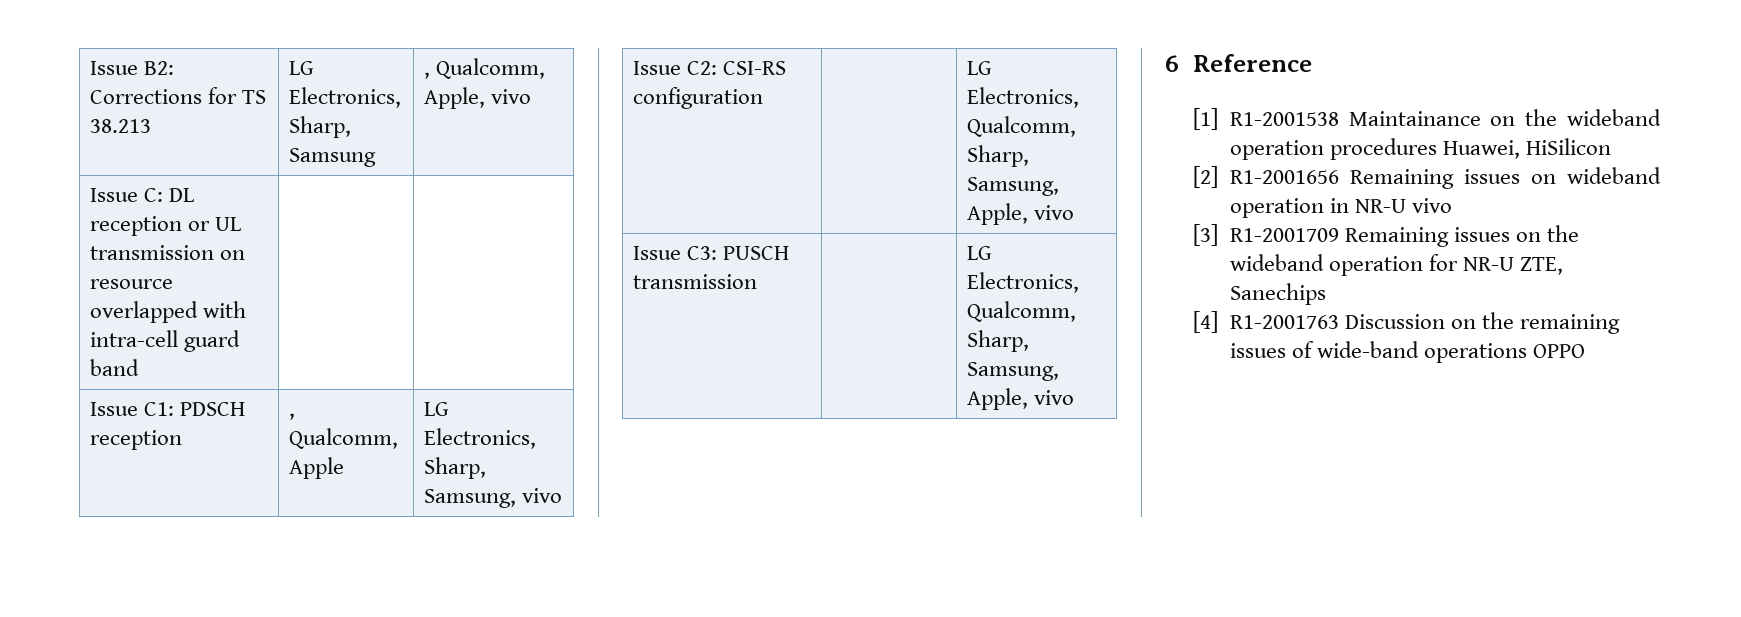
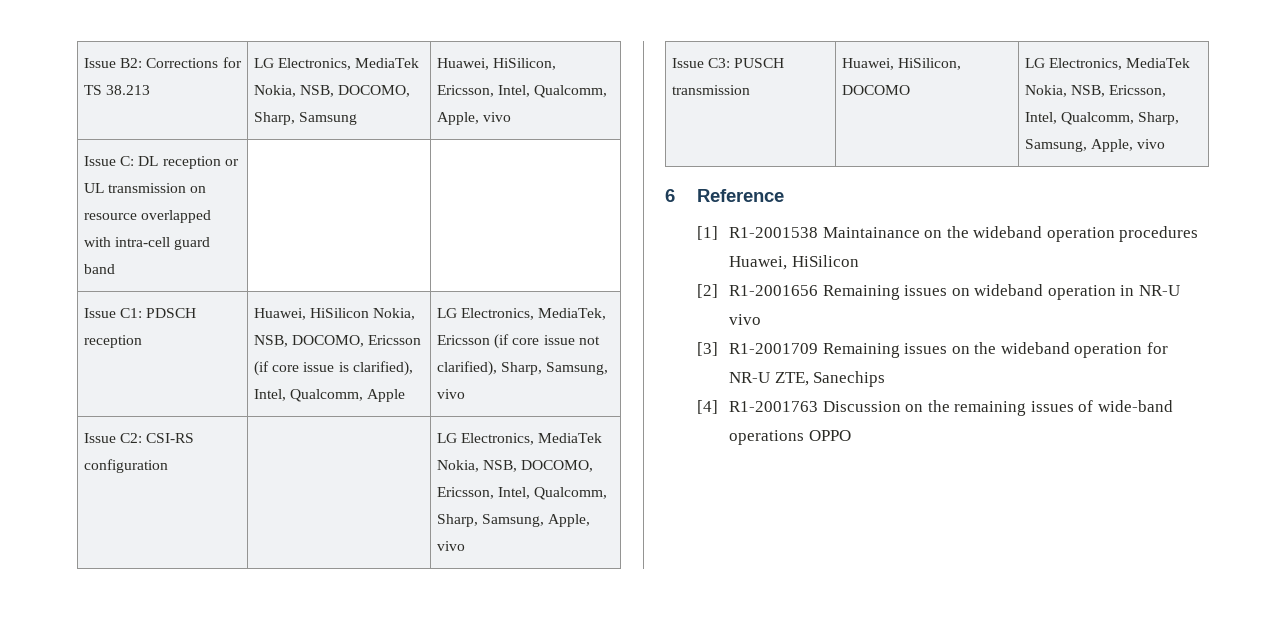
[288,116,351,138] [288,148,376,167] [423,72,430,79] Sharp, Samsung | , -> [355,58,420,68] [254,85,411,97] [254,112,358,125] [437,58,557,70] [437,85,531,97] MediaTek Nokia, NSB, DOCOMO, Sharp, Samsung | Huawei, HiSilicon, Ericsson, Intel,
[288,413,295,420] [288,428,398,449] [288,457,344,479] [423,402,449,416] [423,428,536,449] , Qualcomm, Apple | LG Electronics, -> [254,308,416,320] [254,335,422,347] [254,361,413,376] [254,389,406,402] [437,308,607,320] [437,334,600,349] [437,361,498,376] Huawei, HiSilicon Nokia, NSB, DOCOMO, Ericsson (if core issue is clarified), Intel, Qualcomm, Apple | LG Electronics, MediaTek, Ericsson (if core issue not clarified),
(1079, 97) none -> [538,433,603,443] [437,460,594,472] [437,487,531,499] MediaTek Nokia, NSB, DOCOMO, Ericsson, Intel,
[966,246,992,260] [966,272,1079,293] | LG Electronics, -> [842,58,962,70] [842,85,911,95] [1025,58,1191,70] [1025,85,1167,97] [1025,112,1058,124] Huawei, HiSilicon, DOCOMO | LG Electronics, MediaTek Nokia, NSB, Ericsson, Intel,

